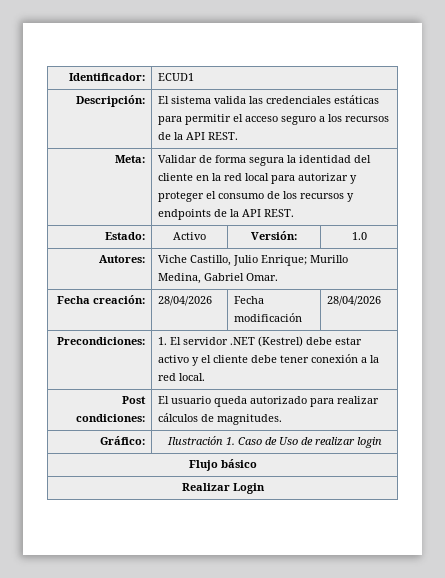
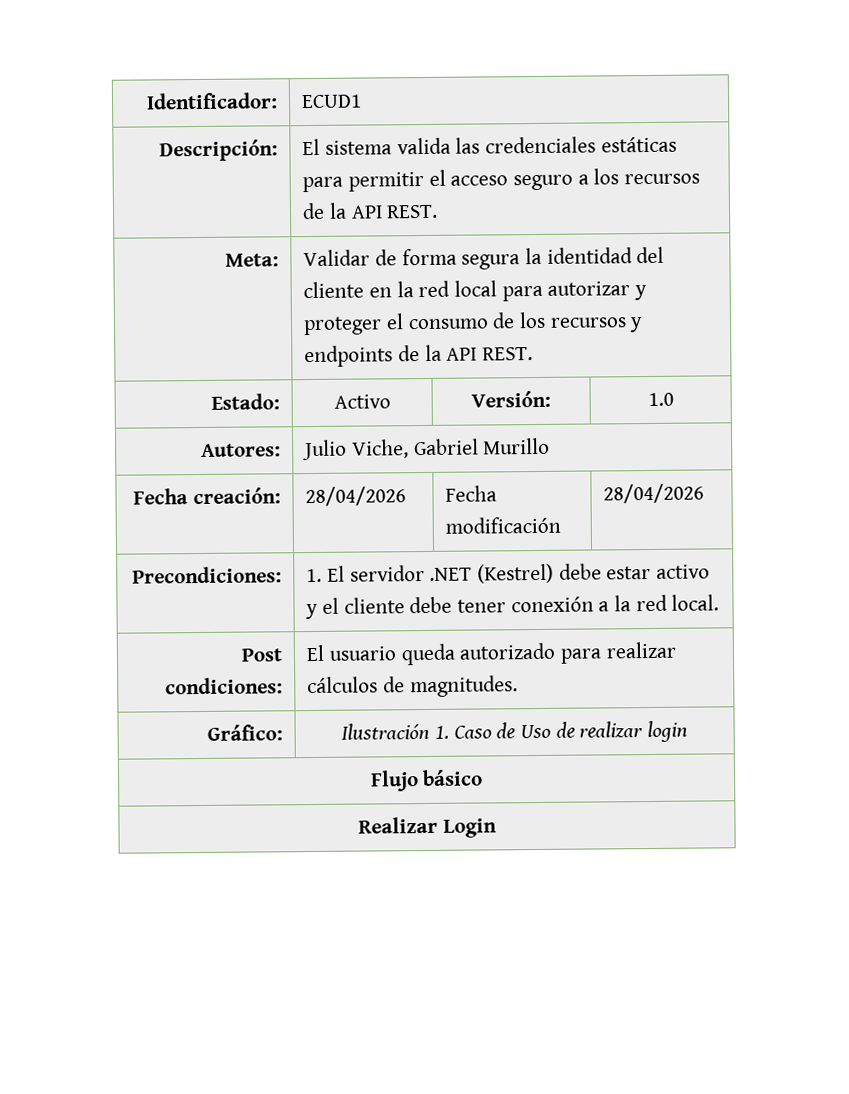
[158,255,349,266] [158,273,279,284] Viche Castillo, Julio Enrique; Murillo Medina, Gabriel Omar. -> [302,437,551,461] Julio Viche, Gabriel Murillo

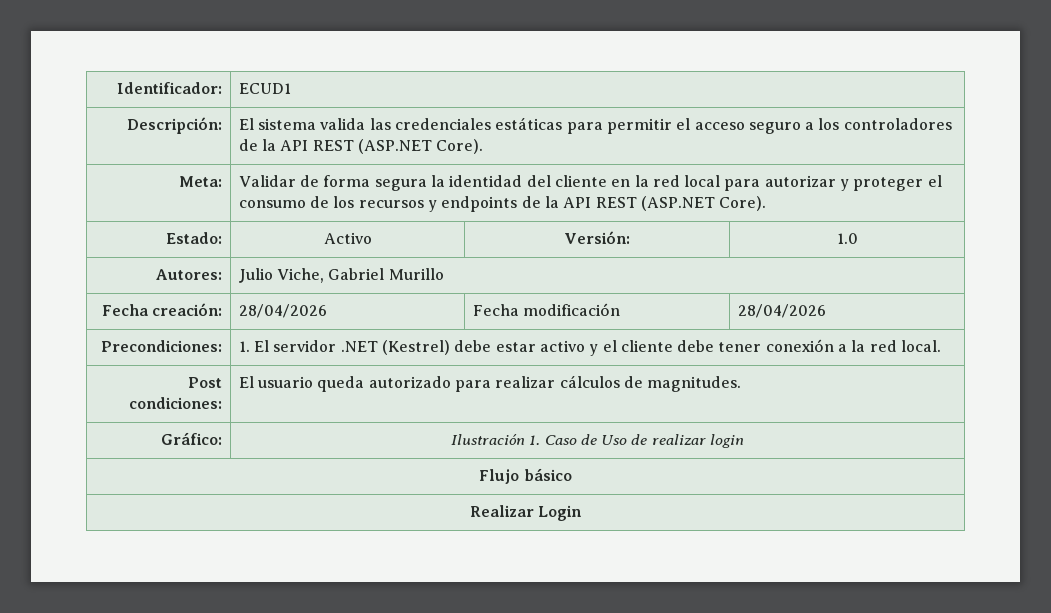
[623,173,700,185] [302,202,439,220] recursos de la API REST. -> [843,118,952,130] [238,139,484,154] controladores de la API REST (ASP.NET Core).
[481,347,533,361] REST. -> [595,196,767,211] REST (ASP.NET Core).

